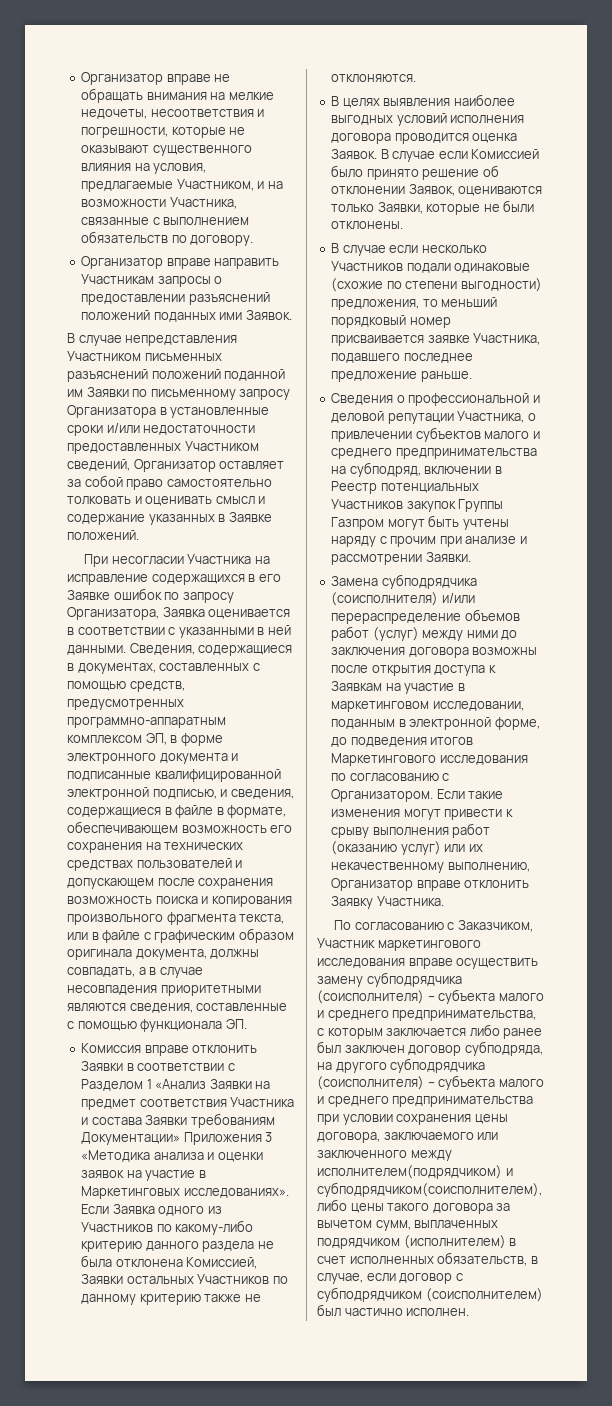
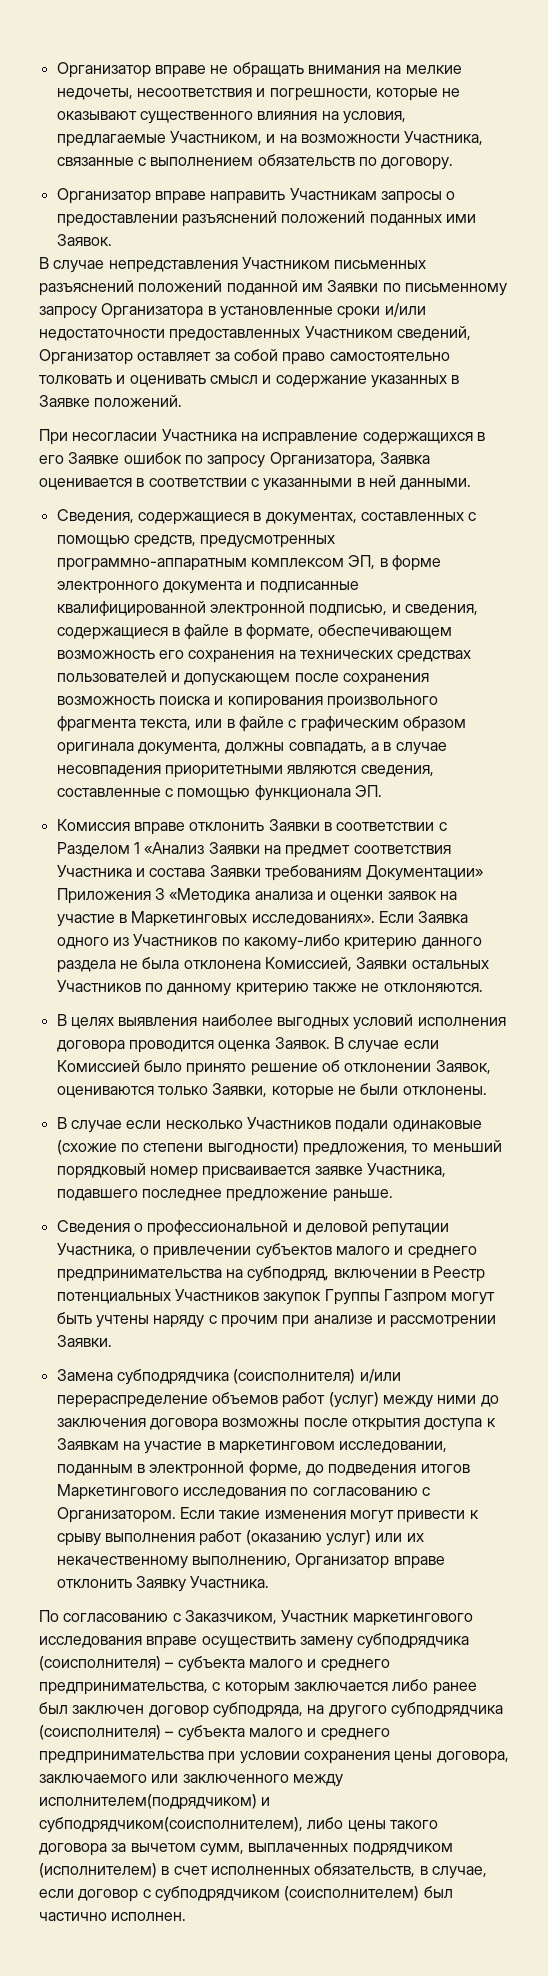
(126, 650) none -> (472, 484) //

